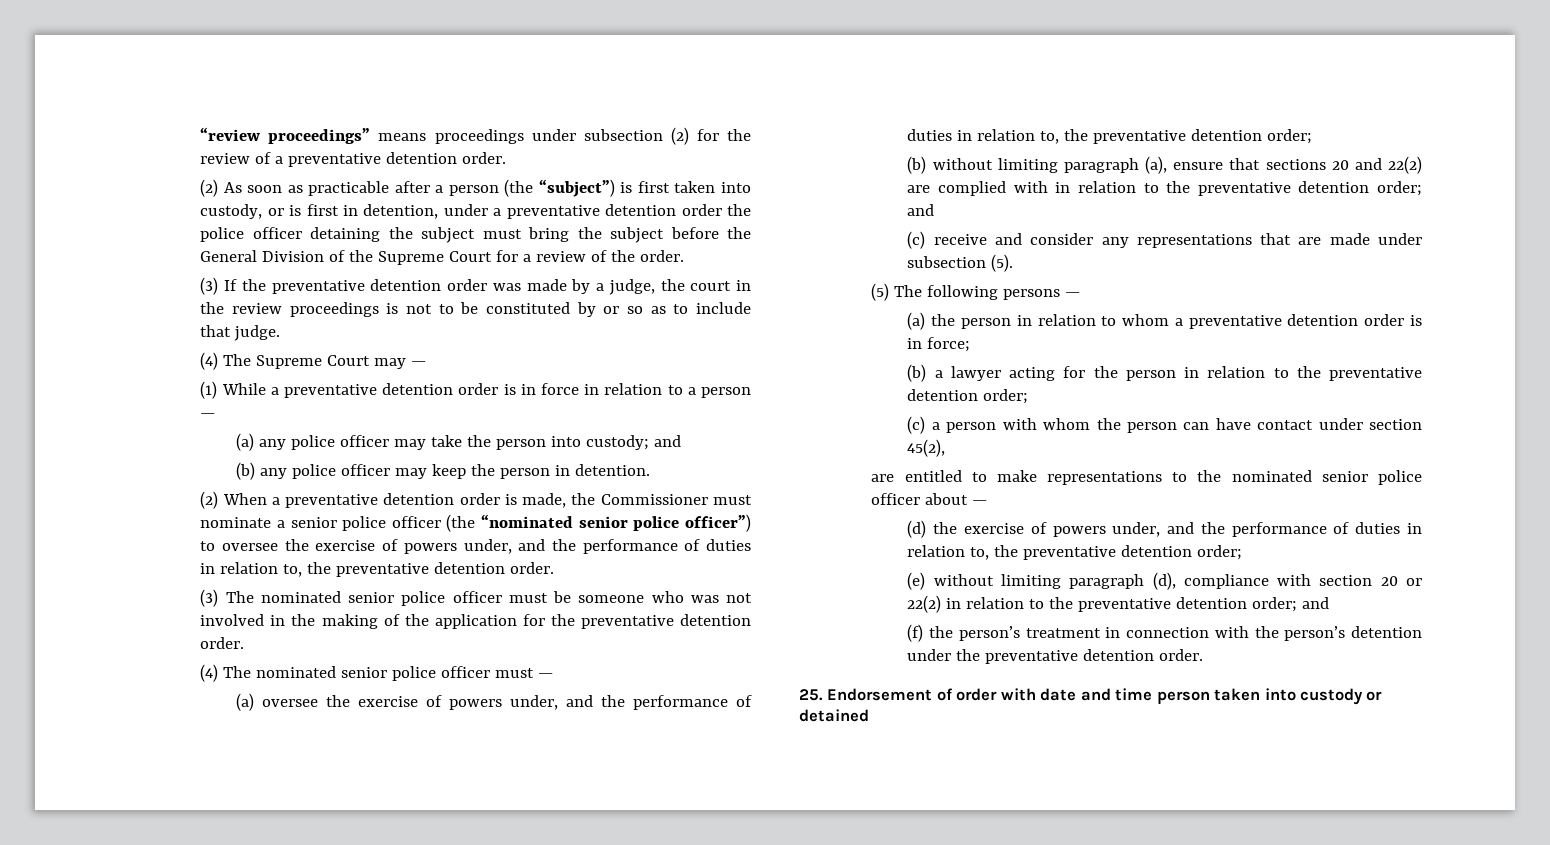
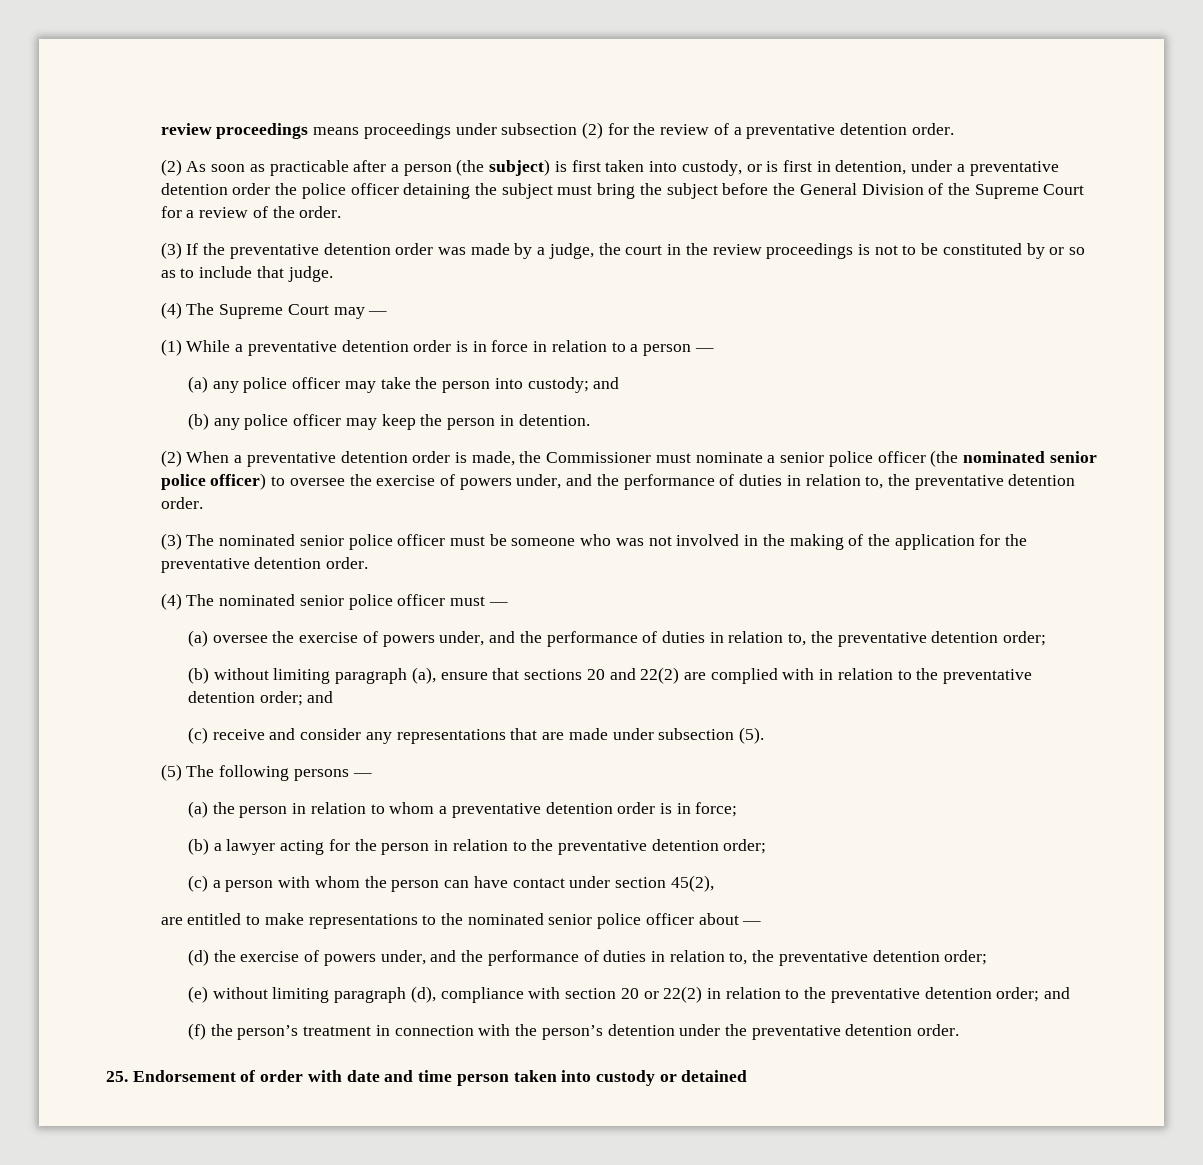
[200,127,371,144] “review proceedings” -> [160,123,309,139] review proceedings
[538,179,615,197] “subject”) -> [489,159,551,176] subject)
[481,514,751,532] “nominated senior police officer”) -> [962,451,1097,463] [160,473,267,490] nominated senior police officer)

